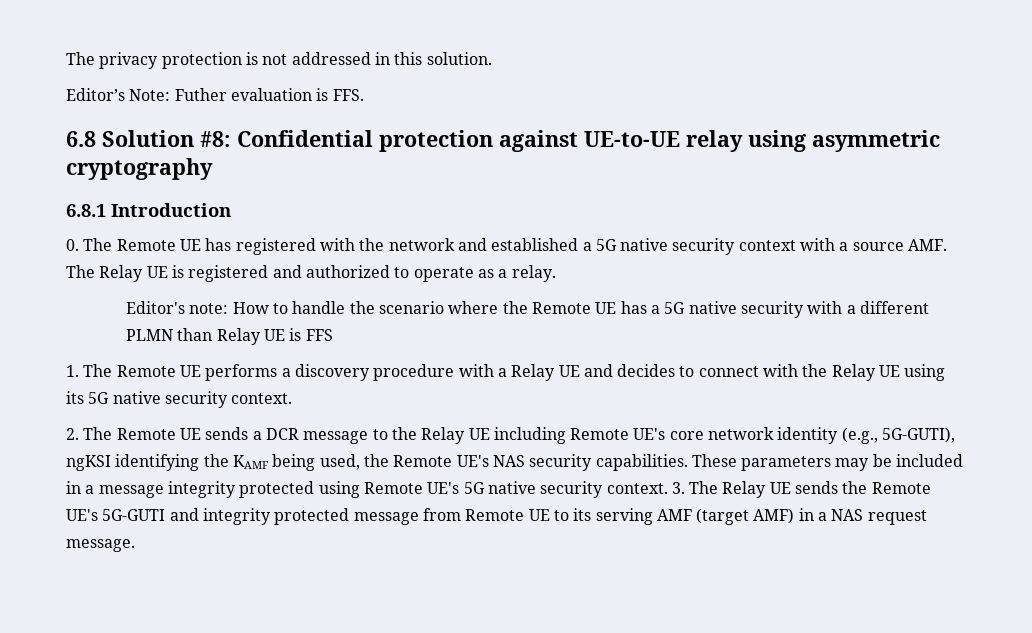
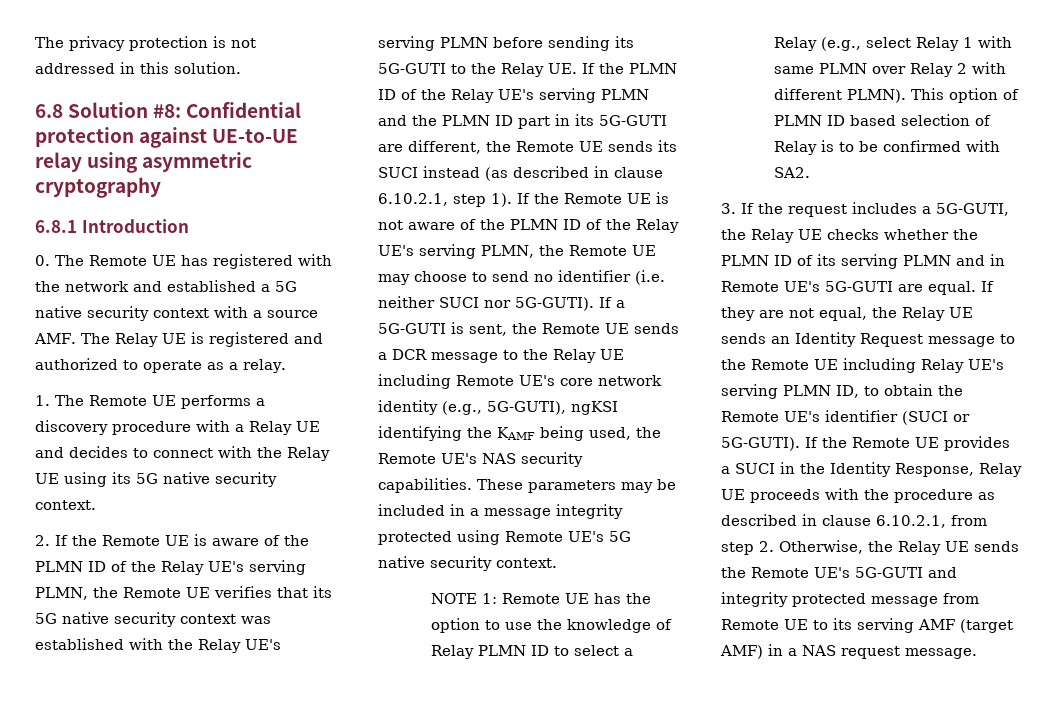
[66,88,364,101] // Editor’s Note: Futher evaluation is FFS. -> (241, 68) none
[126,301,929,318] [126,328,333,345] // Editor's note: How to handle the scenario where the Remote UE has a 5G native security with a different PLMN than Relay UE is FFS -> (286, 366) none
[83,427,113,440] The -> [55,534,309,546] [35,560,306,575] [35,586,332,600] [35,612,271,627] [35,638,281,653] [378,36,634,51] [378,63,677,77] [378,88,649,103] [378,114,667,129] [378,140,677,154] [378,166,663,181] [378,192,669,207] [378,219,679,233] [378,244,656,259] [378,270,665,285] [378,296,625,311] [378,322,537,336] If the Remote UE is aware of the PLMN ID of the Relay UE's serving PLMN, the Remote UE verifies that its 5G native security context was established with the Relay UE's serving PLMN before sending its 5G-GUTI to the Relay UE. If the PLMN ID of the Relay UE's serving PLMN and the PLMN ID part in its 5G-GUTI are different, the Remote UE sends its SUCI instead (as described in clause 6.10.2.1, step 1). If the Remote UE is not aware of the PLMN ID of the Relay UE's serving PLMN, the Remote UE may choose to send no identifier (i.e. neither SUCI nor 5G-GUTI). If a 5G-GUTI is sent, the
[671,481,719,494] 3. The -> [431,593,652,604] [431,618,673,633] [431,645,634,659] [774,36,1013,51] [774,62,1007,77] [774,88,1020,103] [774,114,992,126] [774,140,1001,155] [774,167,811,178] [721,202,1009,217] [721,229,978,243] [721,254,1005,269] [721,281,994,295] [721,307,973,321] [721,332,1015,347] [721,358,1004,373] [721,384,963,399] [721,410,970,425] [721,436,1010,451] [721,462,1022,477] [721,488,995,503] [721,514,987,528] [721,540,893,555] // NOTE 1: Remote UE has the option to use the knowledge of Relay PLMN ID to select a Relay (e.g., select Relay 1 with same PLMN over Relay 2 with different PLMN). This option of PLMN ID based selection of Relay is to be confirmed with SA2. // 3. If the request includes a 5G-GUTI, the Relay UE checks whether the PLMN ID of its serving PLMN and in Remote UE's 5G-GUTI are equal. If they are not equal, the Relay UE sends an Identity Request message to the Remote UE including Relay UE's serving PLMN ID, to obtain the Remote UE's identifier (SUCI or 5G-GUTI). If the Remote UE provides a SUCI in the Identity Response, Relay UE proceeds with the procedure as described in clause 6.10.2.1, from step 2. Otherwise, the

